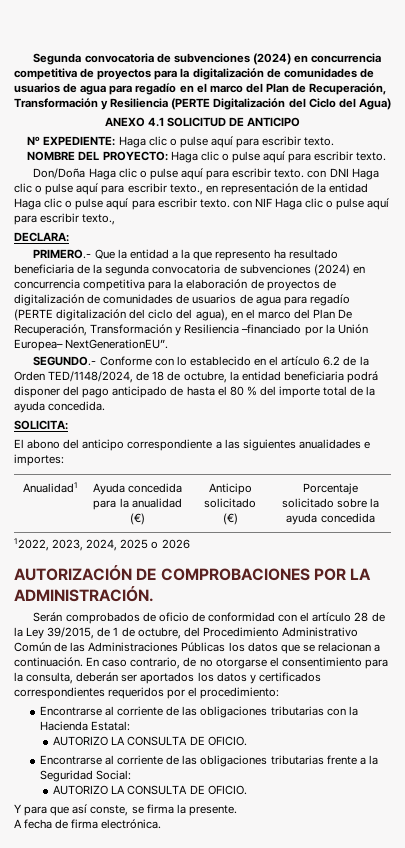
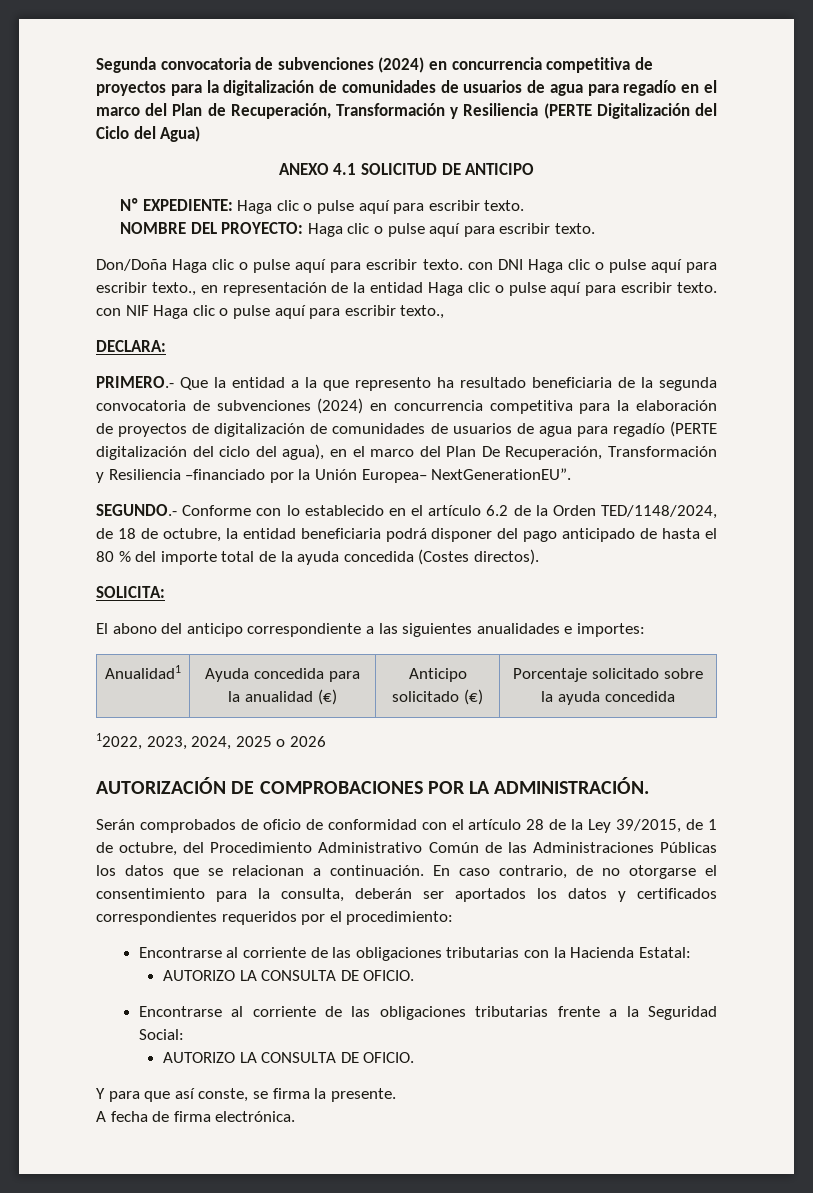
[48,401,106,411] concedida. -> [343,549,539,565] concedida (Costes directos).

